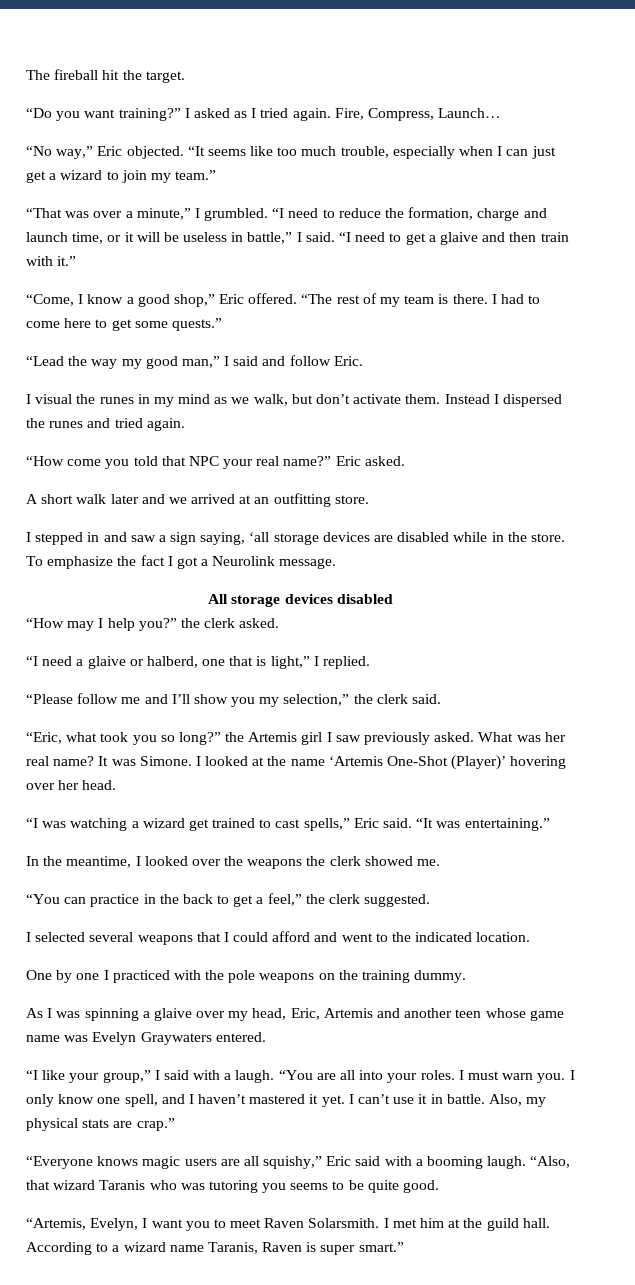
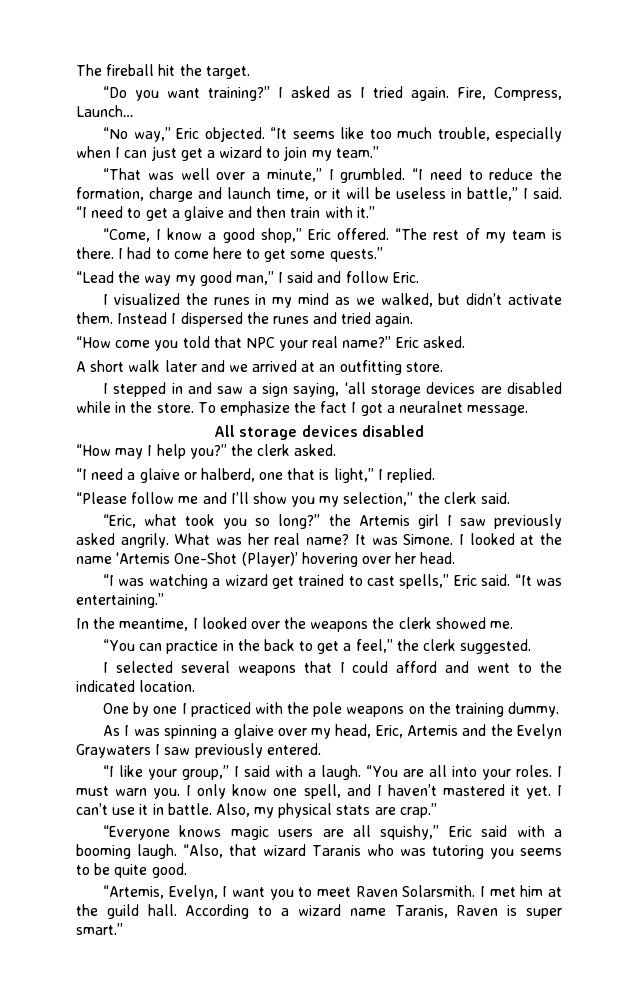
(90, 214) none -> [180,168,210,180] well
[35,394,73,404] visual -> [113,293,180,305] visualized
[253,394,351,406] walk, but don’t -> [380,293,503,307] walked, but didn’t
[212,556,276,566] Neurolink -> [399,401,464,413] neuralnet
[434,732,475,742] asked. -> [76,533,169,548] asked angrily.
[404,1008,564,1021] [26,1032,212,1045] another teen whose game name was Evelyn Graywaters -> [490,724,562,739] [76,743,263,758] the Evelyn Graywaters I saw previously

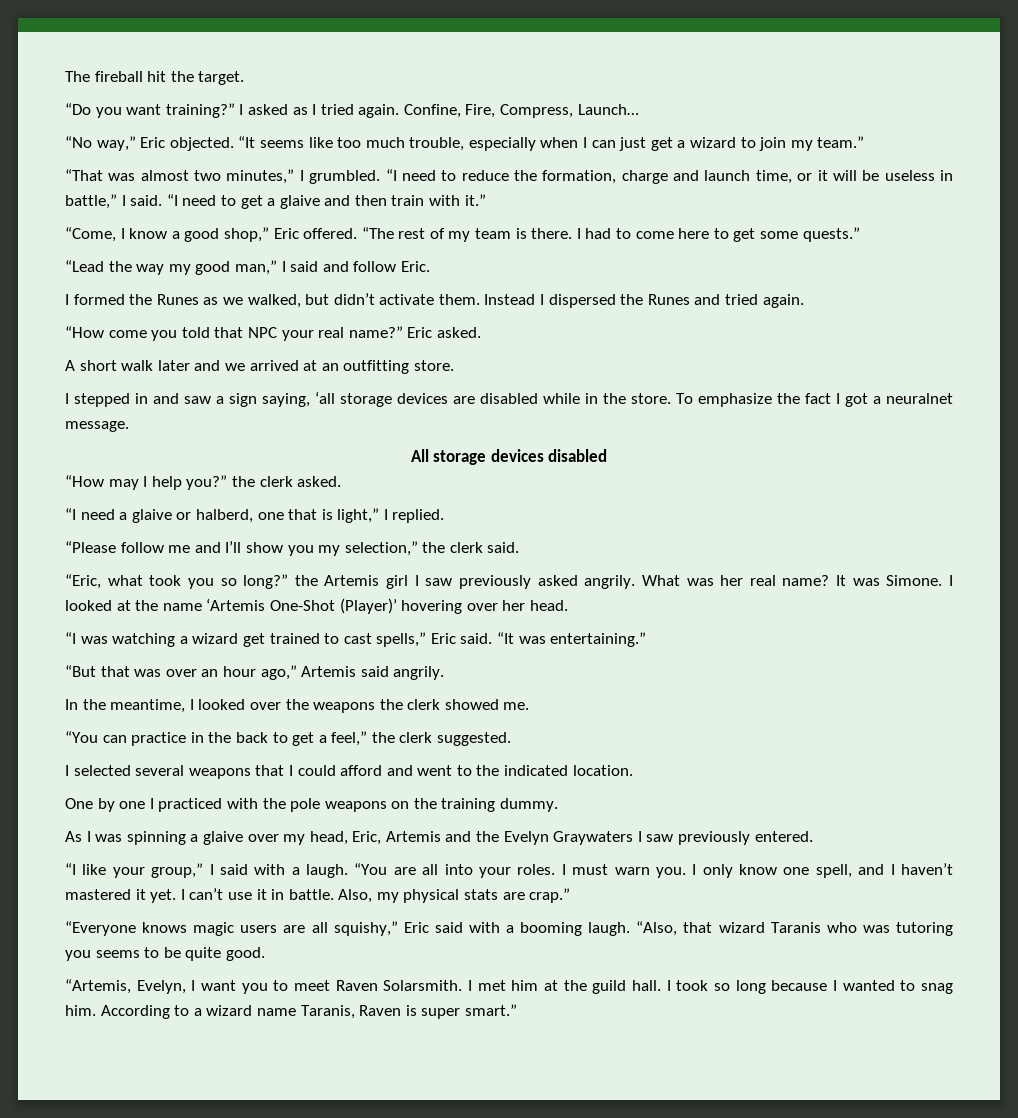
(450, 94) none -> [403,104,461,118] Confine,
[180,168,322,182] well over a minute,” -> [140,169,295,184] almost two minutes,”
[113,293,330,308] visualized the runes in my mind -> [73,294,199,305] formed the Runes
[272,316,309,324] runes -> [647,294,690,305] Runes
(164, 600) none -> [65,665,445,680] // “But that was over an hour ago,” Artemis said angrily.
(177, 910) none -> [666,980,953,994] [65,1005,96,1016] I took so long because I wanted to snag him.

